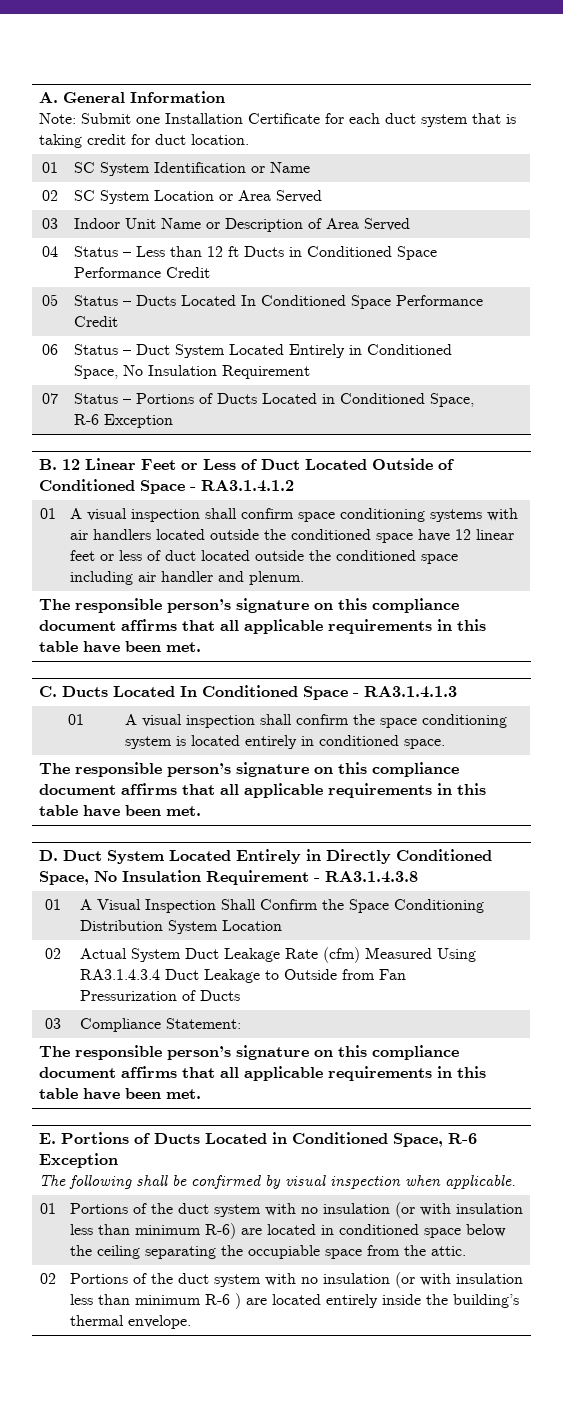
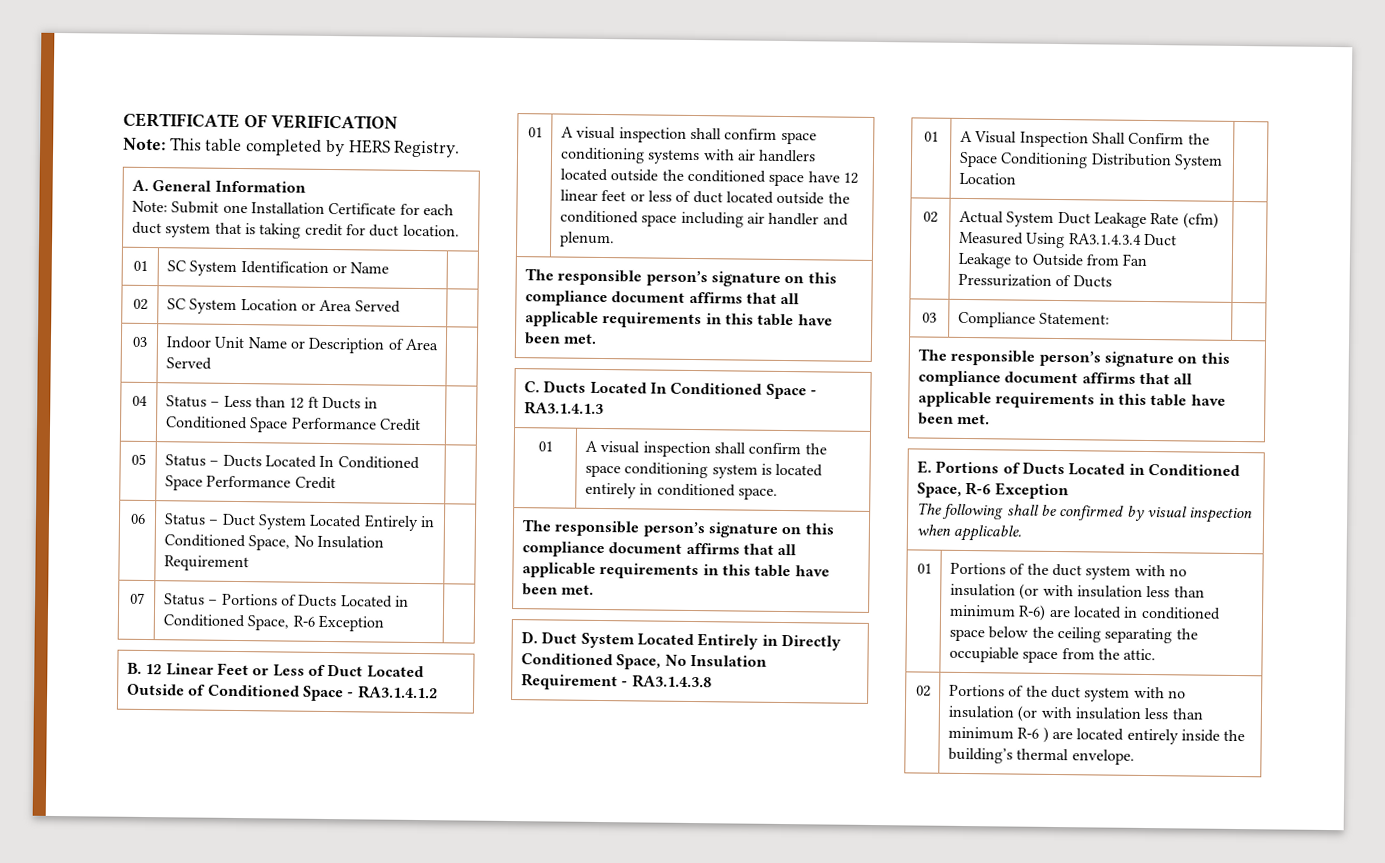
(39, 97) none -> [123,112,399,130] [123,137,461,158] CERTIFICATE OF VERIFICATION // Note: This table completed by HERS Registry. //

